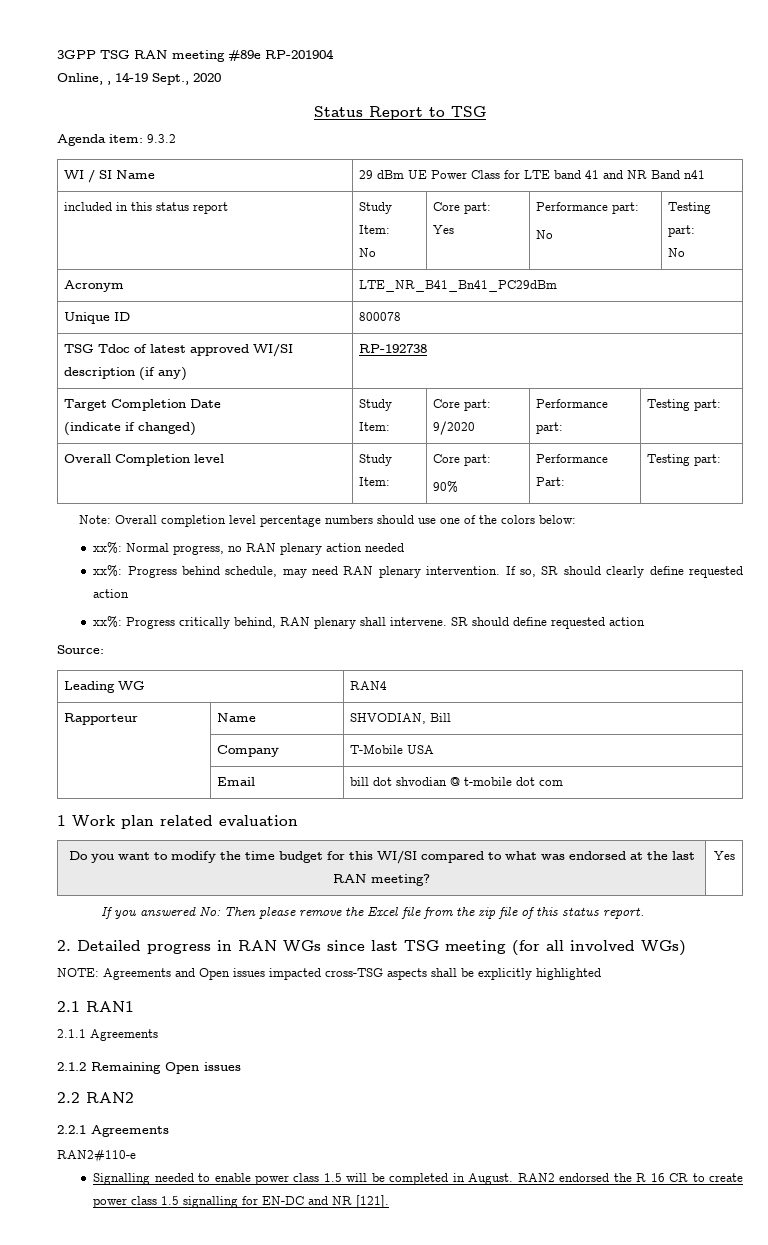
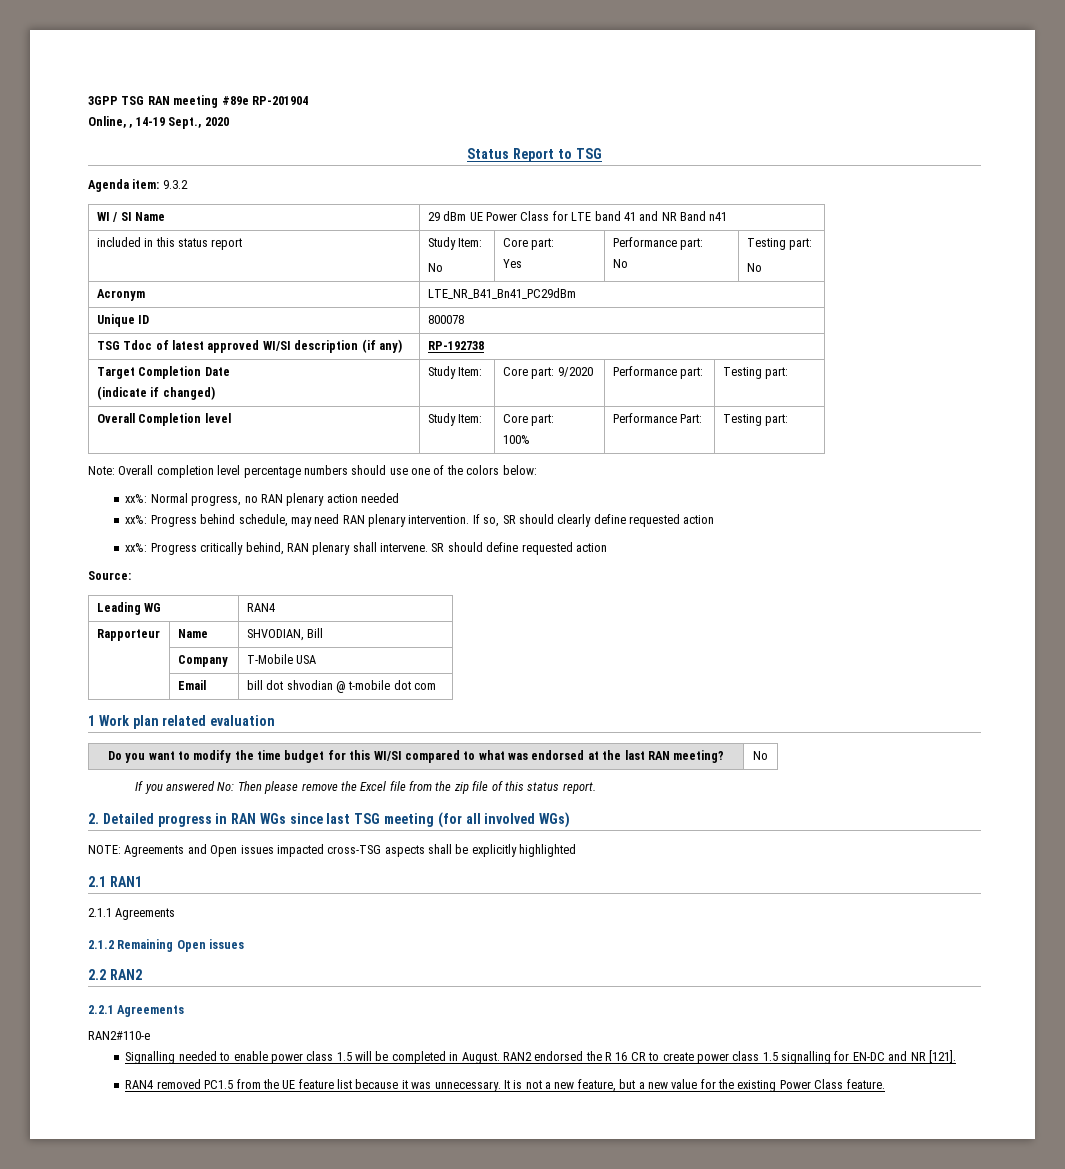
[433,481,459,493] 90% -> [502,435,530,444] 100%
[713,851,735,860] Yes -> [753,751,768,760] No
(390, 1201) none -> [125,1079,885,1092] // RAN4 removed PC1.5 from the UE feature list because it was unnecessary. It is not a new feature, but a new value for the existing Power Class feature.

